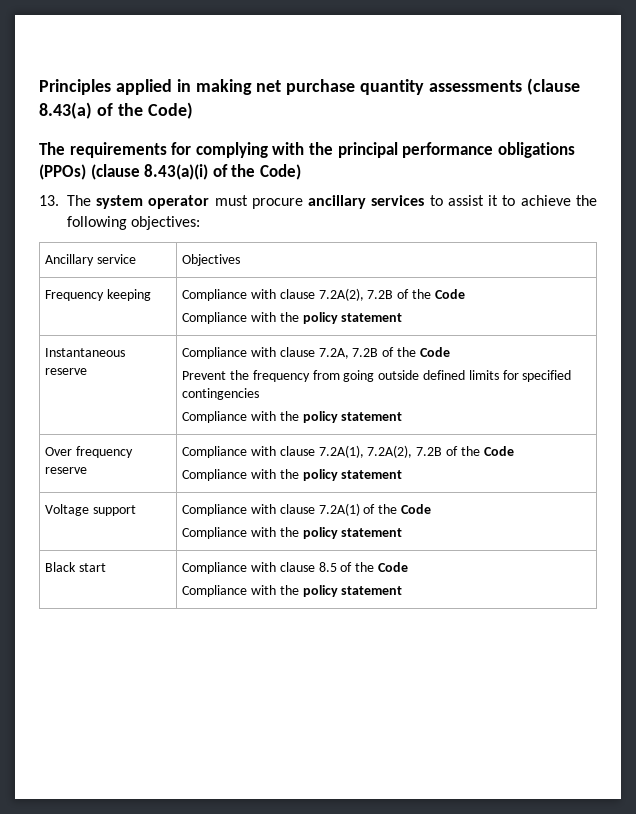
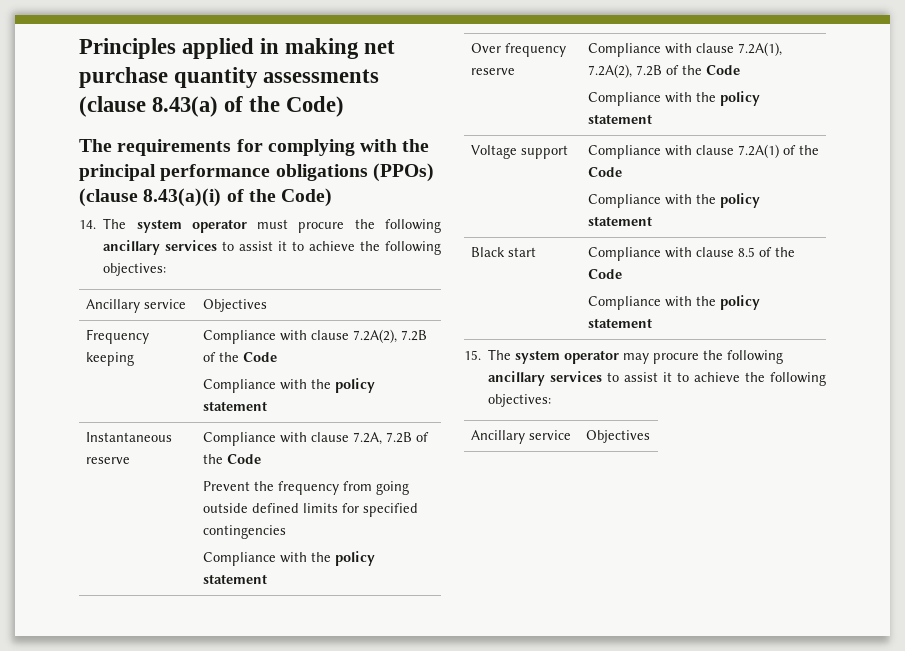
[39,195,59,206] 13. -> [79,220,96,229] 14.
(303, 203) none -> [354,219,441,233] the following
(403, 590) none -> [464,349,784,364] [488,371,826,386] [488,394,552,407] [470,430,571,444] [585,430,650,443] // 15. The system operator may procure the following ancillary services to assist it to achieve the following objectives: // Ancillary service | Objectives

